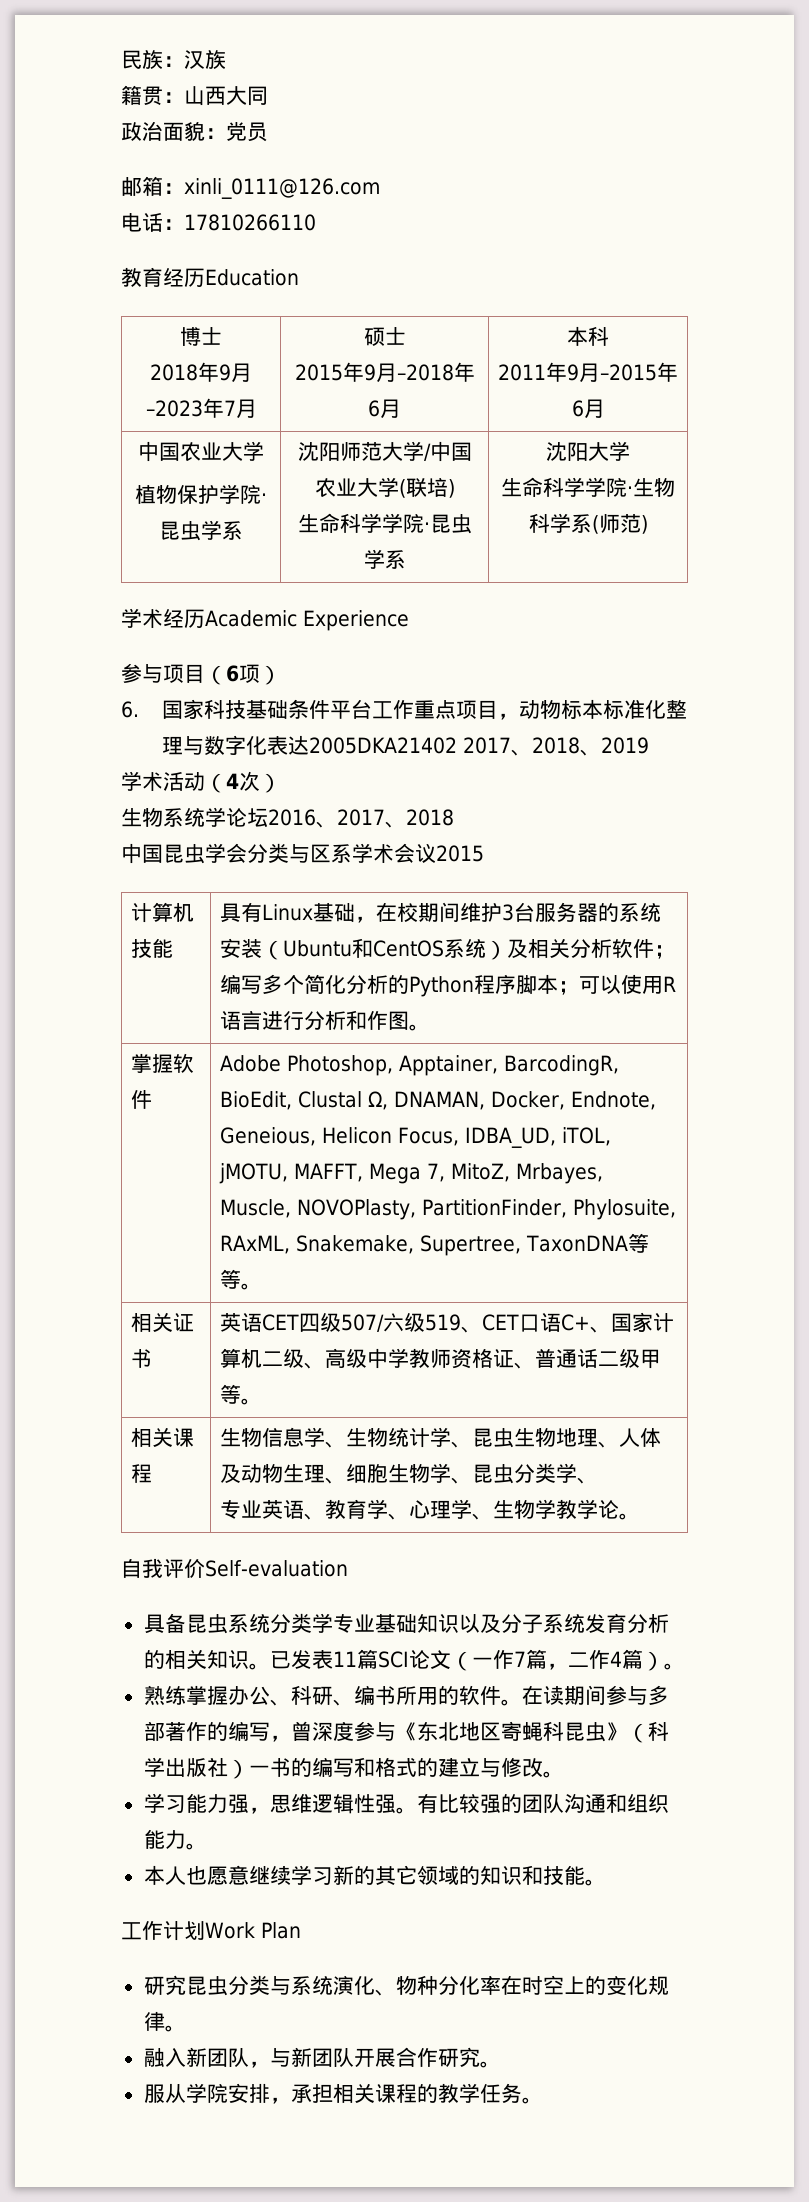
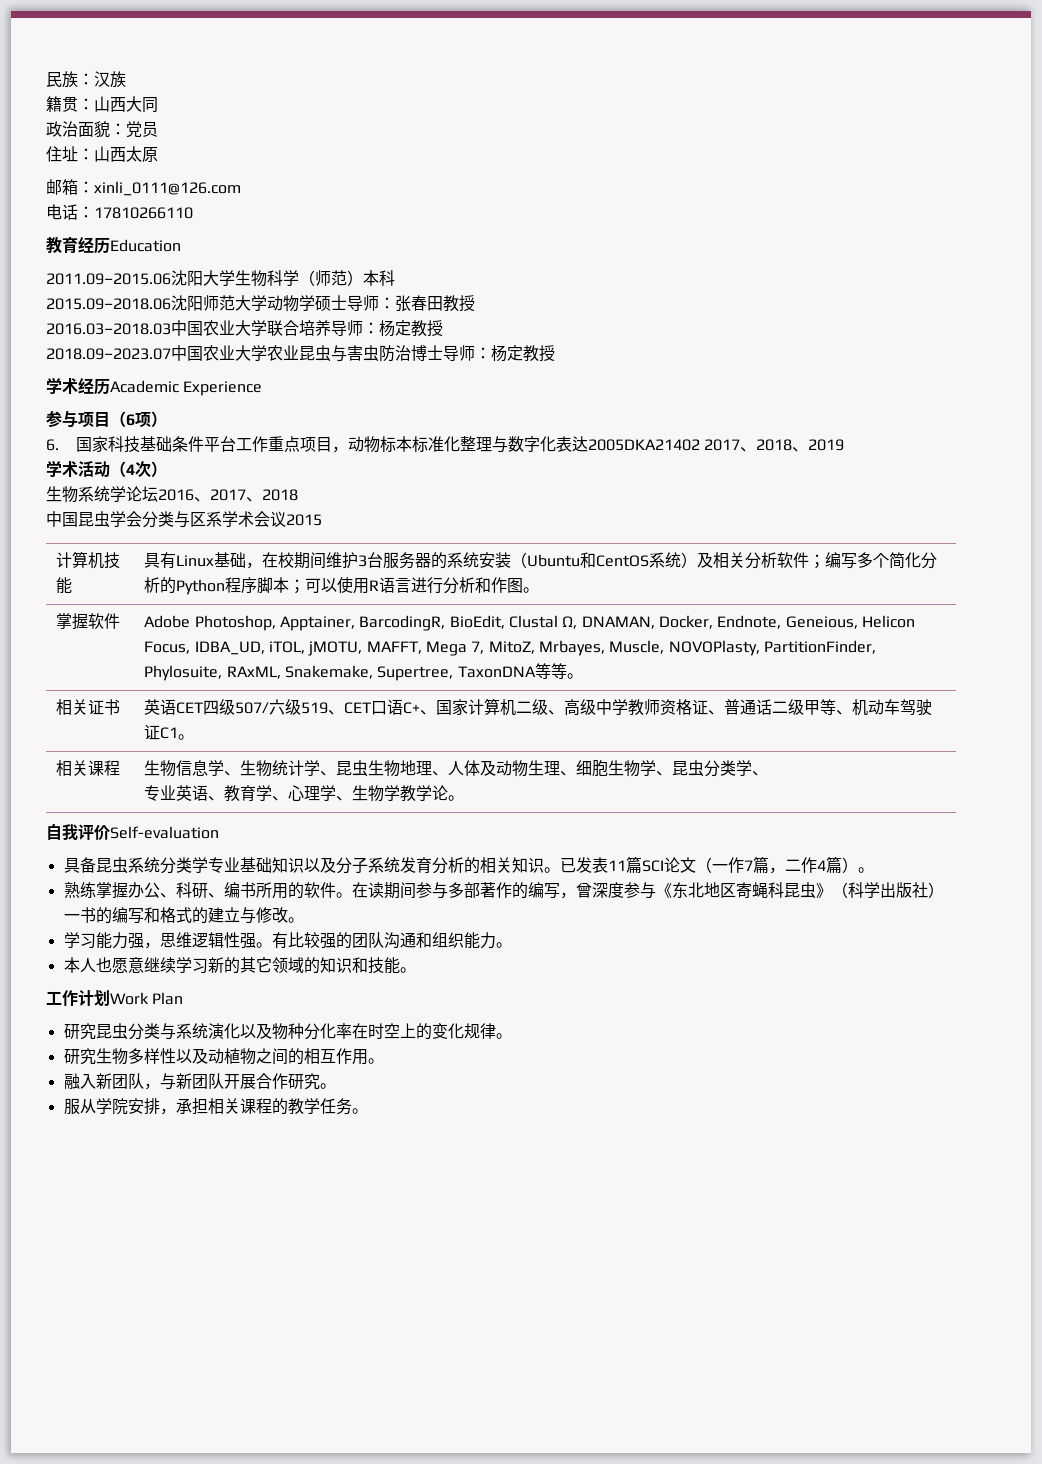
(268, 132) none -> [46,146,158,162] // 住址：山西太原
[180,327,222,346] [150,362,252,382] [145,398,257,418] [363,327,406,346] [294,362,475,382] [368,399,401,418] [567,326,609,346] [498,362,678,382] [571,399,605,418] [138,441,264,462] [135,484,267,504] [159,520,243,541] [297,441,472,462] [314,477,455,498] [297,513,472,534] [363,549,406,569] [546,441,630,461] [501,477,675,497] [528,513,648,534] // 博士 // 2018年9月–2023年7月 | 硕士 // 2015年9月–2018年6月 | 本科 // 2011年9月–2015年6月 // 中国农业大学 // 植物保护学院·昆虫学系 | 沈阳师范大学/中国农业大学(联培) // 生命科学学院·昆虫学系 | 沈阳大学 // 生命科学学院·生物科学系(师范) -> [46,270,395,287] [46,295,475,312] [46,320,443,337] [46,345,555,362] // 2011.09–2015.06沈阳大学生物科学（师范）本科 // 2015.09–2018.06沈阳师范大学动物学硕士导师：张春田教授 // 2016.03–2018.03中国农业大学联合培养导师：杨定教授 // 2018.09–2023.07中国农业大学农业昆虫与害虫防治博士导师：杨定教授
(241, 1394) none -> [836,699,933,716] [144,724,179,740] 、机动车驾驶证C1
[374,1989,396,1996] 、 -> [239,1023,272,1039] 以及
(186, 2028) none -> [63,1048,384,1065] // 研究生物多样性以及动植物之间的相互作用。

